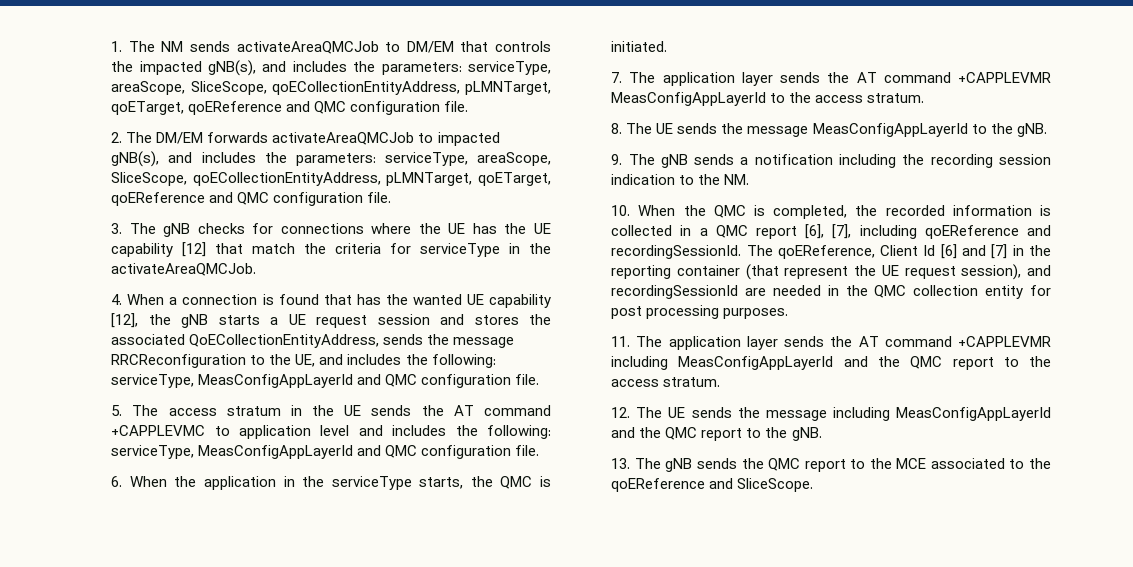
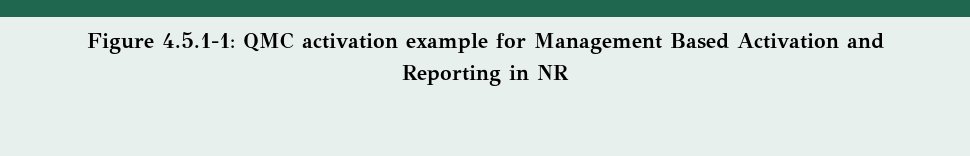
[111,41,552,54] [111,60,551,76] [111,81,551,95] [111,101,469,115] [111,132,500,146] [111,151,551,167] [111,172,551,186] [111,192,392,206] [111,223,551,237] [111,242,551,257] [111,263,257,276] [111,294,551,308] [111,313,551,328] [111,334,515,348] [111,354,496,368] [111,374,540,388] [111,405,551,416] [111,425,552,439] [111,445,540,459] [111,476,551,490] [611,41,668,52] [611,72,1051,86] [611,92,925,106] [611,123,1047,137] [611,154,1051,168] [611,174,750,185] [611,205,1051,219] [611,224,1051,239] [611,244,1051,259] [611,264,1051,280] [611,285,1051,299] [611,305,789,319] [611,336,1051,350] [611,356,1051,370] [611,377,721,387] [611,407,1051,421] [611,427,822,441] [611,458,1051,472] [611,478,814,492] 1. The NM sends activateAreaQMCJob to DM/EM that controls the impacted gNB(s), and includes the parameters: serviceType, areaScope, SliceScope, qoECollectionEntityAddress, pLMNTarget, qoETarget, qoEReference and QMC configuration file. // 2. The DM/EM forwards activateAreaQMCJob to impacted gNB(s), and includes the parameters: serviceType, areaScope, SliceScope, qoECollectionEntityAddress, pLMNTarget, qoETarget, qoEReference and QMC configuration file. // 3. The gNB checks for connections where the UE has the UE capability [12] that match the criteria for serviceType in the activateAreaQMCJob. // 4. When a connection is found that has the wanted UE capability [12], the gNB starts a UE request session and stores the associated QoECollectionEntityAddress, sends the message RRCReconfiguration to the UE, and includes the following: serviceType, MeasConfigAppLayerId and QMC configuration file. // 5. The access stratum in the UE sends the AT command +CAPPLEVMC to application level and includes the following: serviceType, MeasConfigAppLayerId and QMC configuration file. // 6. When the application in the serviceType starts, the QMC is initiated. // 7. The application layer sends the AT command +CAPPLEVMR MeasConfigAppLayerId to the access stratum. // 8. The UE sends the message MeasConfigAppLayerId to the gNB. // 9. The gNB sends a notification including the recording session indication to the NM. // 10. When the QMC is completed, the recorded information is collected in a QMC report [6], [7], including qoEReference and recordingSessionId. The qoEReference, Client Id [6] and [7] in the reporting container (that represent the UE request session), and recordingSessionId are needed in the QMC collection entity for post processing purposes. // 11. The application layer sends the AT command +CAPPLEVMR including MeasConfigAppLayerId and the QMC report to the access stratum. // 12. The UE sends the message including MeasConfigAppLayerId and the QMC report to the gNB. // 13. The gNB sends the QMC report to the MCE associated to the qoEReference and SliceScope. -> [86,32,884,54] [402,65,569,86] Figure 4.5.1-1: QMC activation example for Management Based Activation and Reporting in NR

